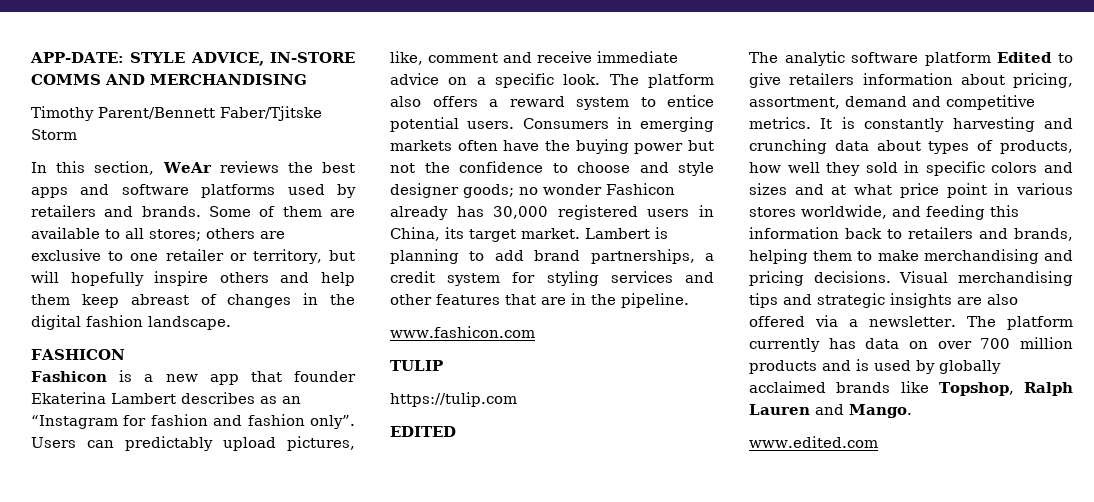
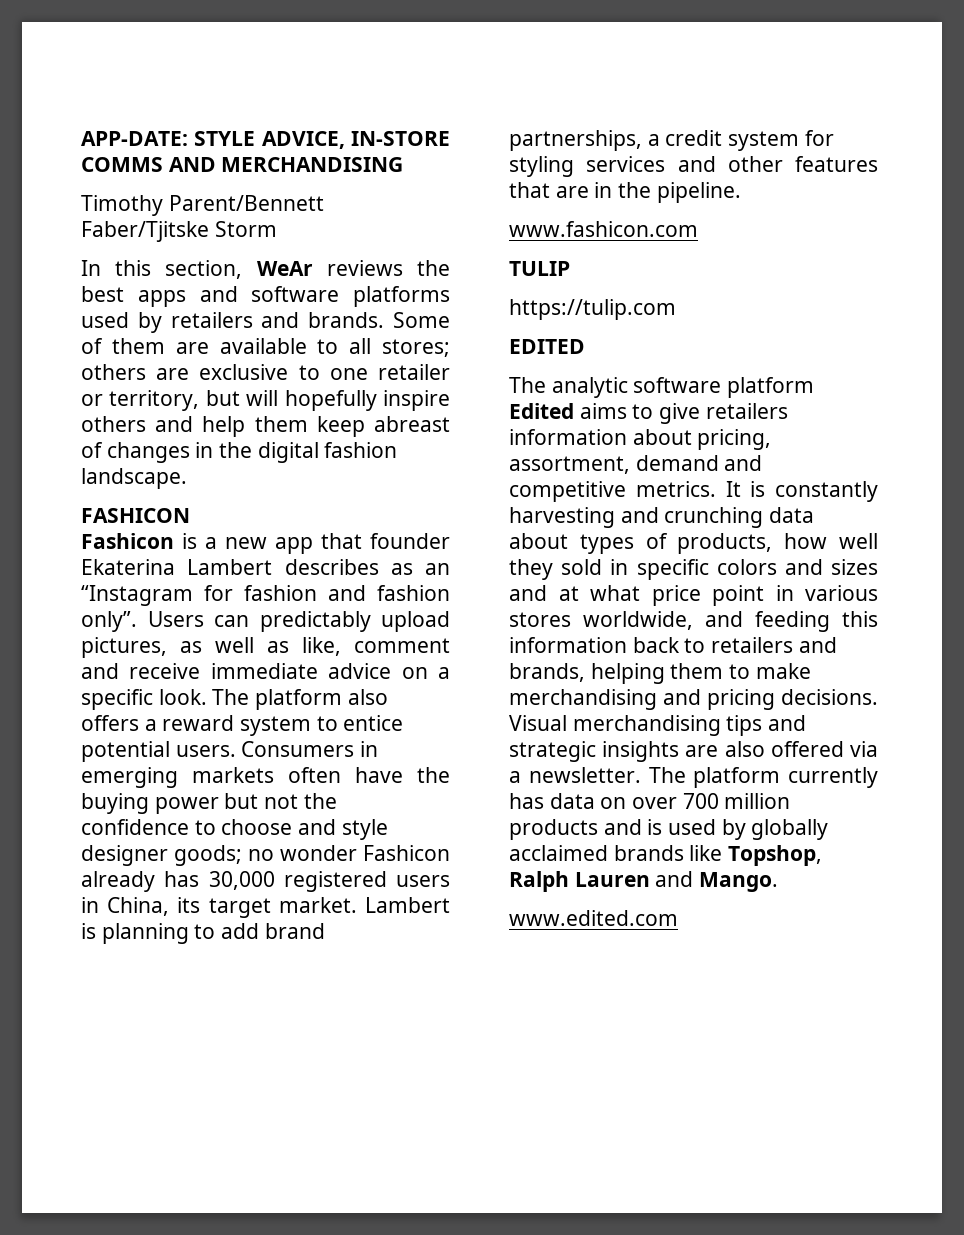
(355, 443) none -> [180,637,289,653] as well as
(1053, 57) none -> [579,403,627,419] aims

